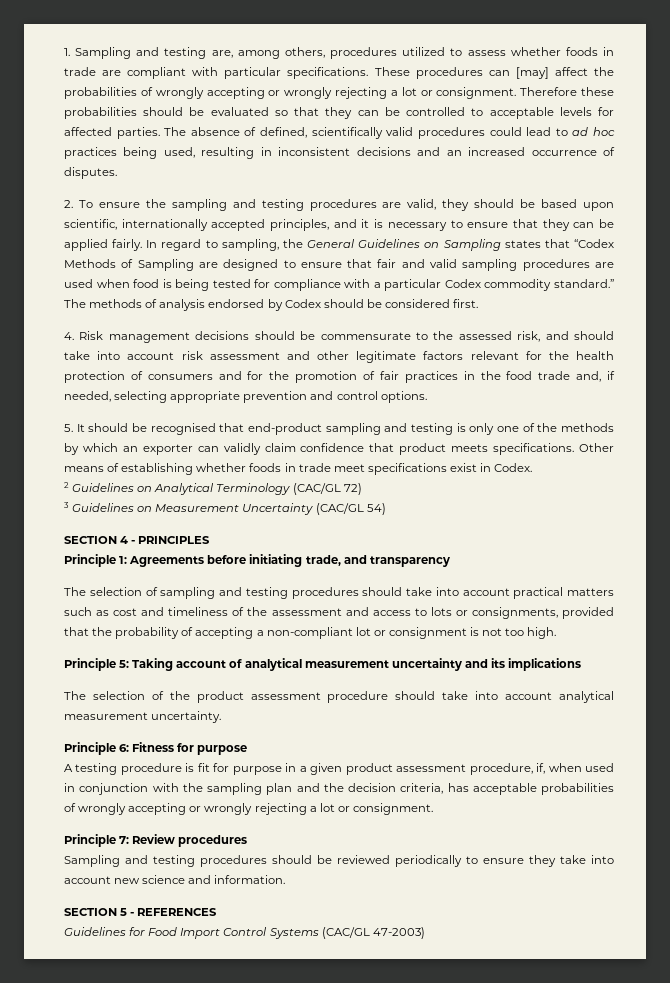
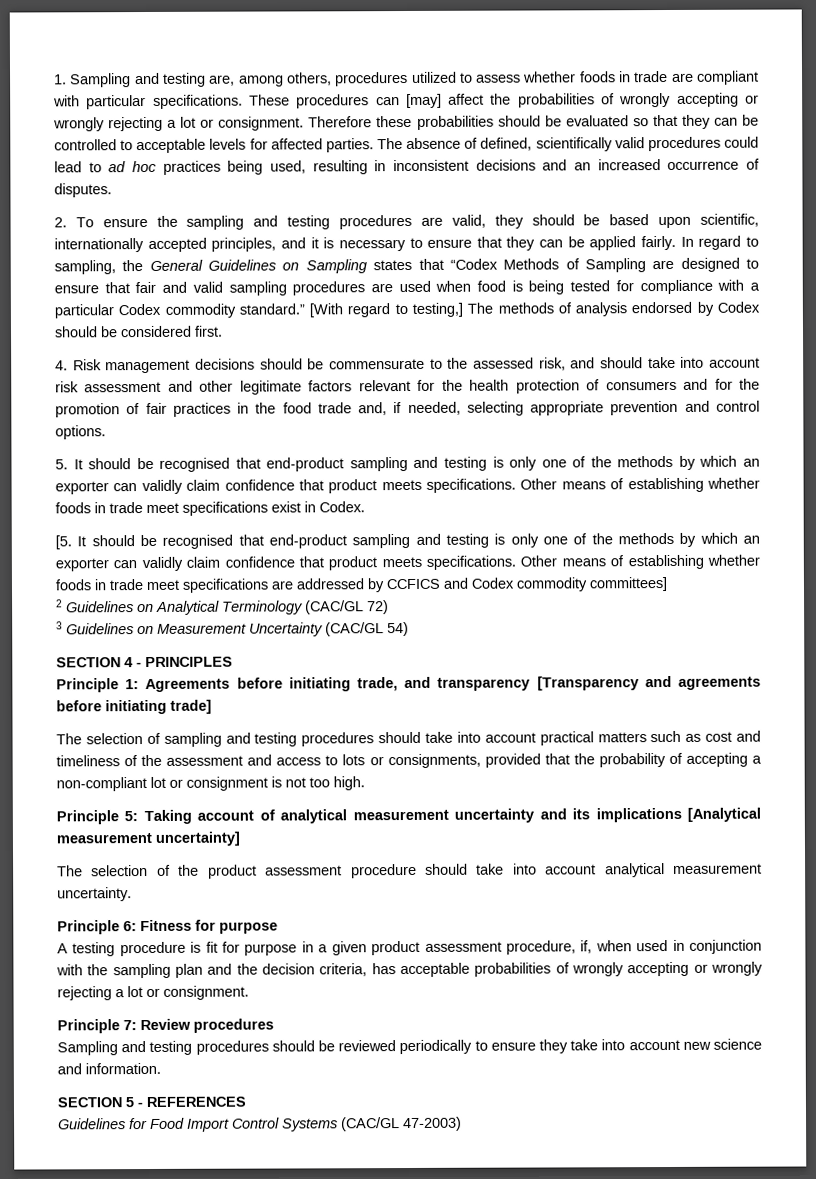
(614, 283) none -> [309,302,463,318] [With regard to testing,]
(533, 467) none -> [55,532,761,550] [55,554,760,572] [55,577,668,593] // [5. It should be recognised that end-product sampling and testing is only one of the methods by which an exporter can validly claim confidence that product meets specifications. Other means of establishing whether foods in trade meet specifications are addressed by CCFICS and Codex commodity committees]
(450, 561) none -> [536,675,761,691] [56,699,212,715] [Transparency and agreements before initiating trade]
(582, 664) none -> [687,807,762,822] [56,831,240,846] [Analytical measurement uncertainty]

